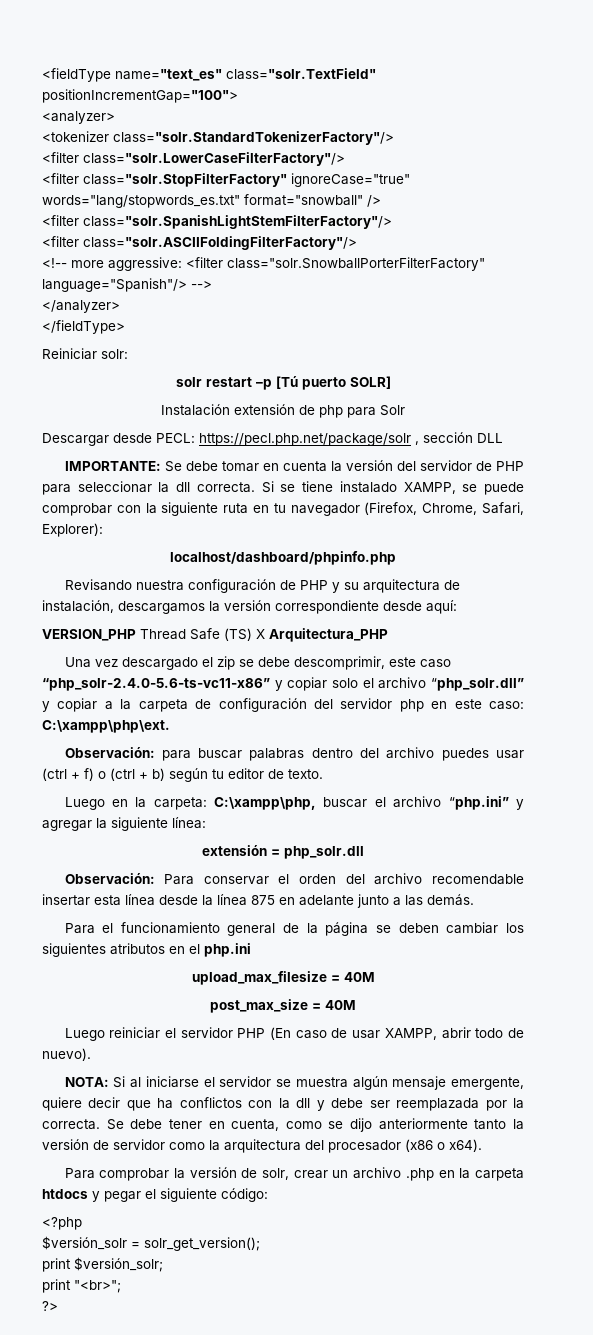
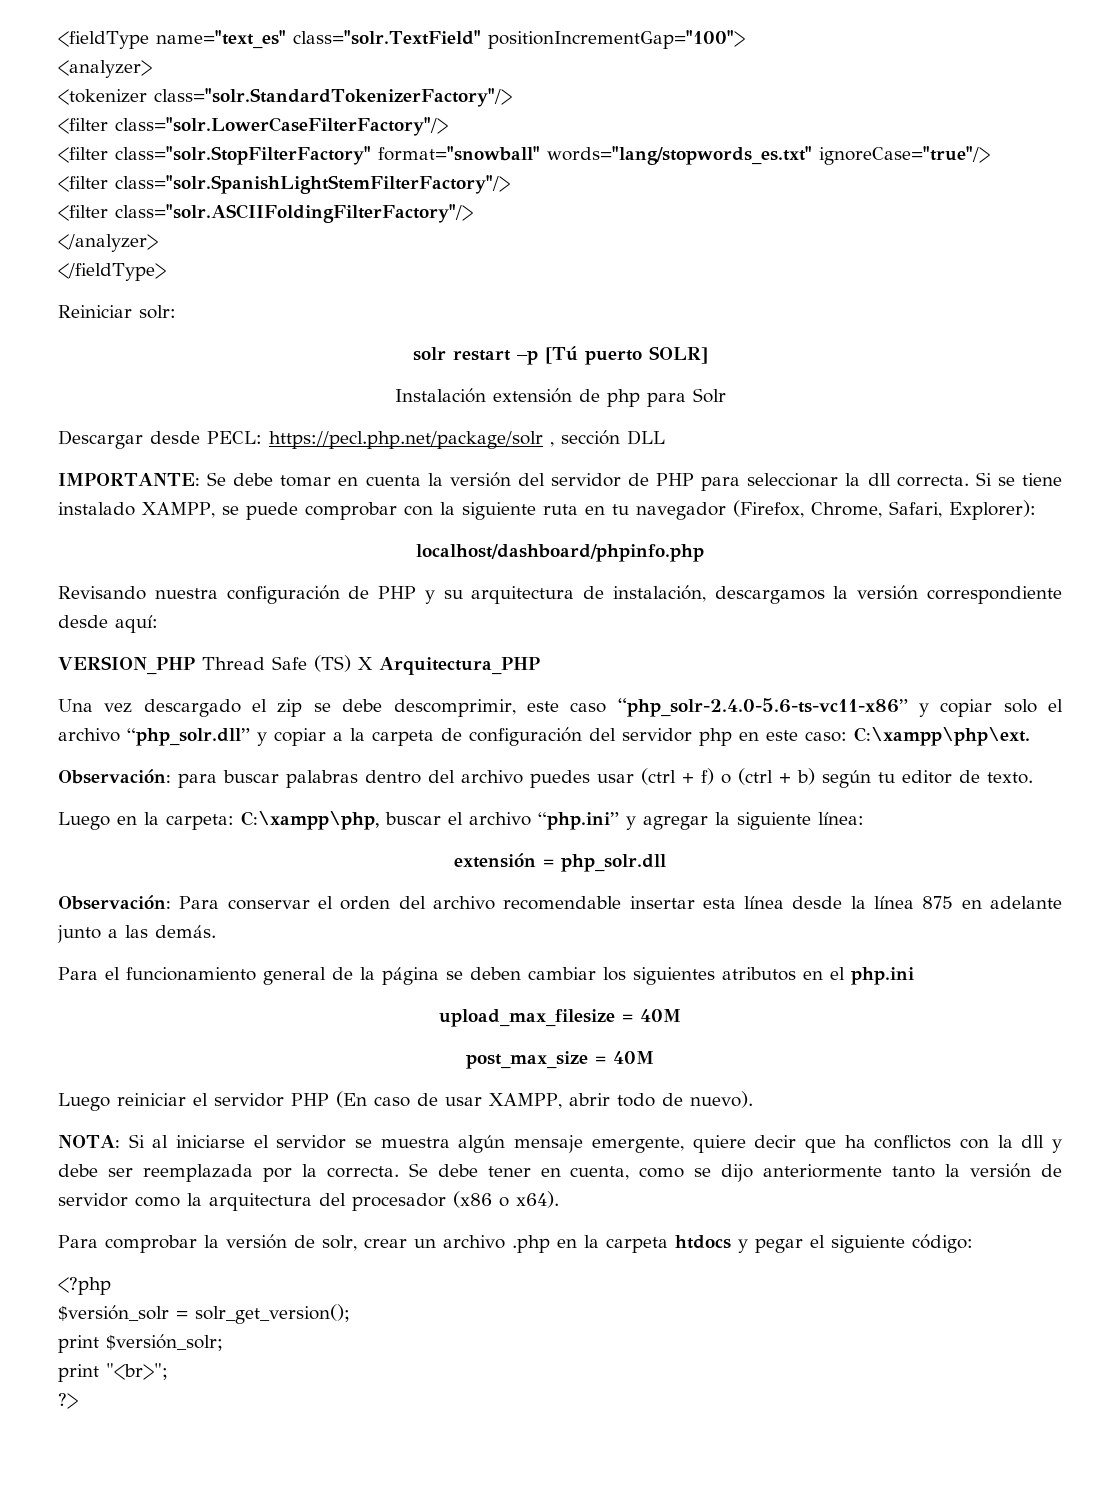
[291,173,410,187] [42,194,381,208] ignoreCase="true" words="lang/stopwords_es.txt" format="snowball" /> -> [377,146,990,165] format="snowball" words="lang/stopwords_es.txt" ignoreCase="true"/>
[42,257,485,271] [42,278,212,292] // <!-- more aggressive: <filter class="solr.SnowballPorterFilterFactory" language="Spanish"/> --> -> (473, 213) none

